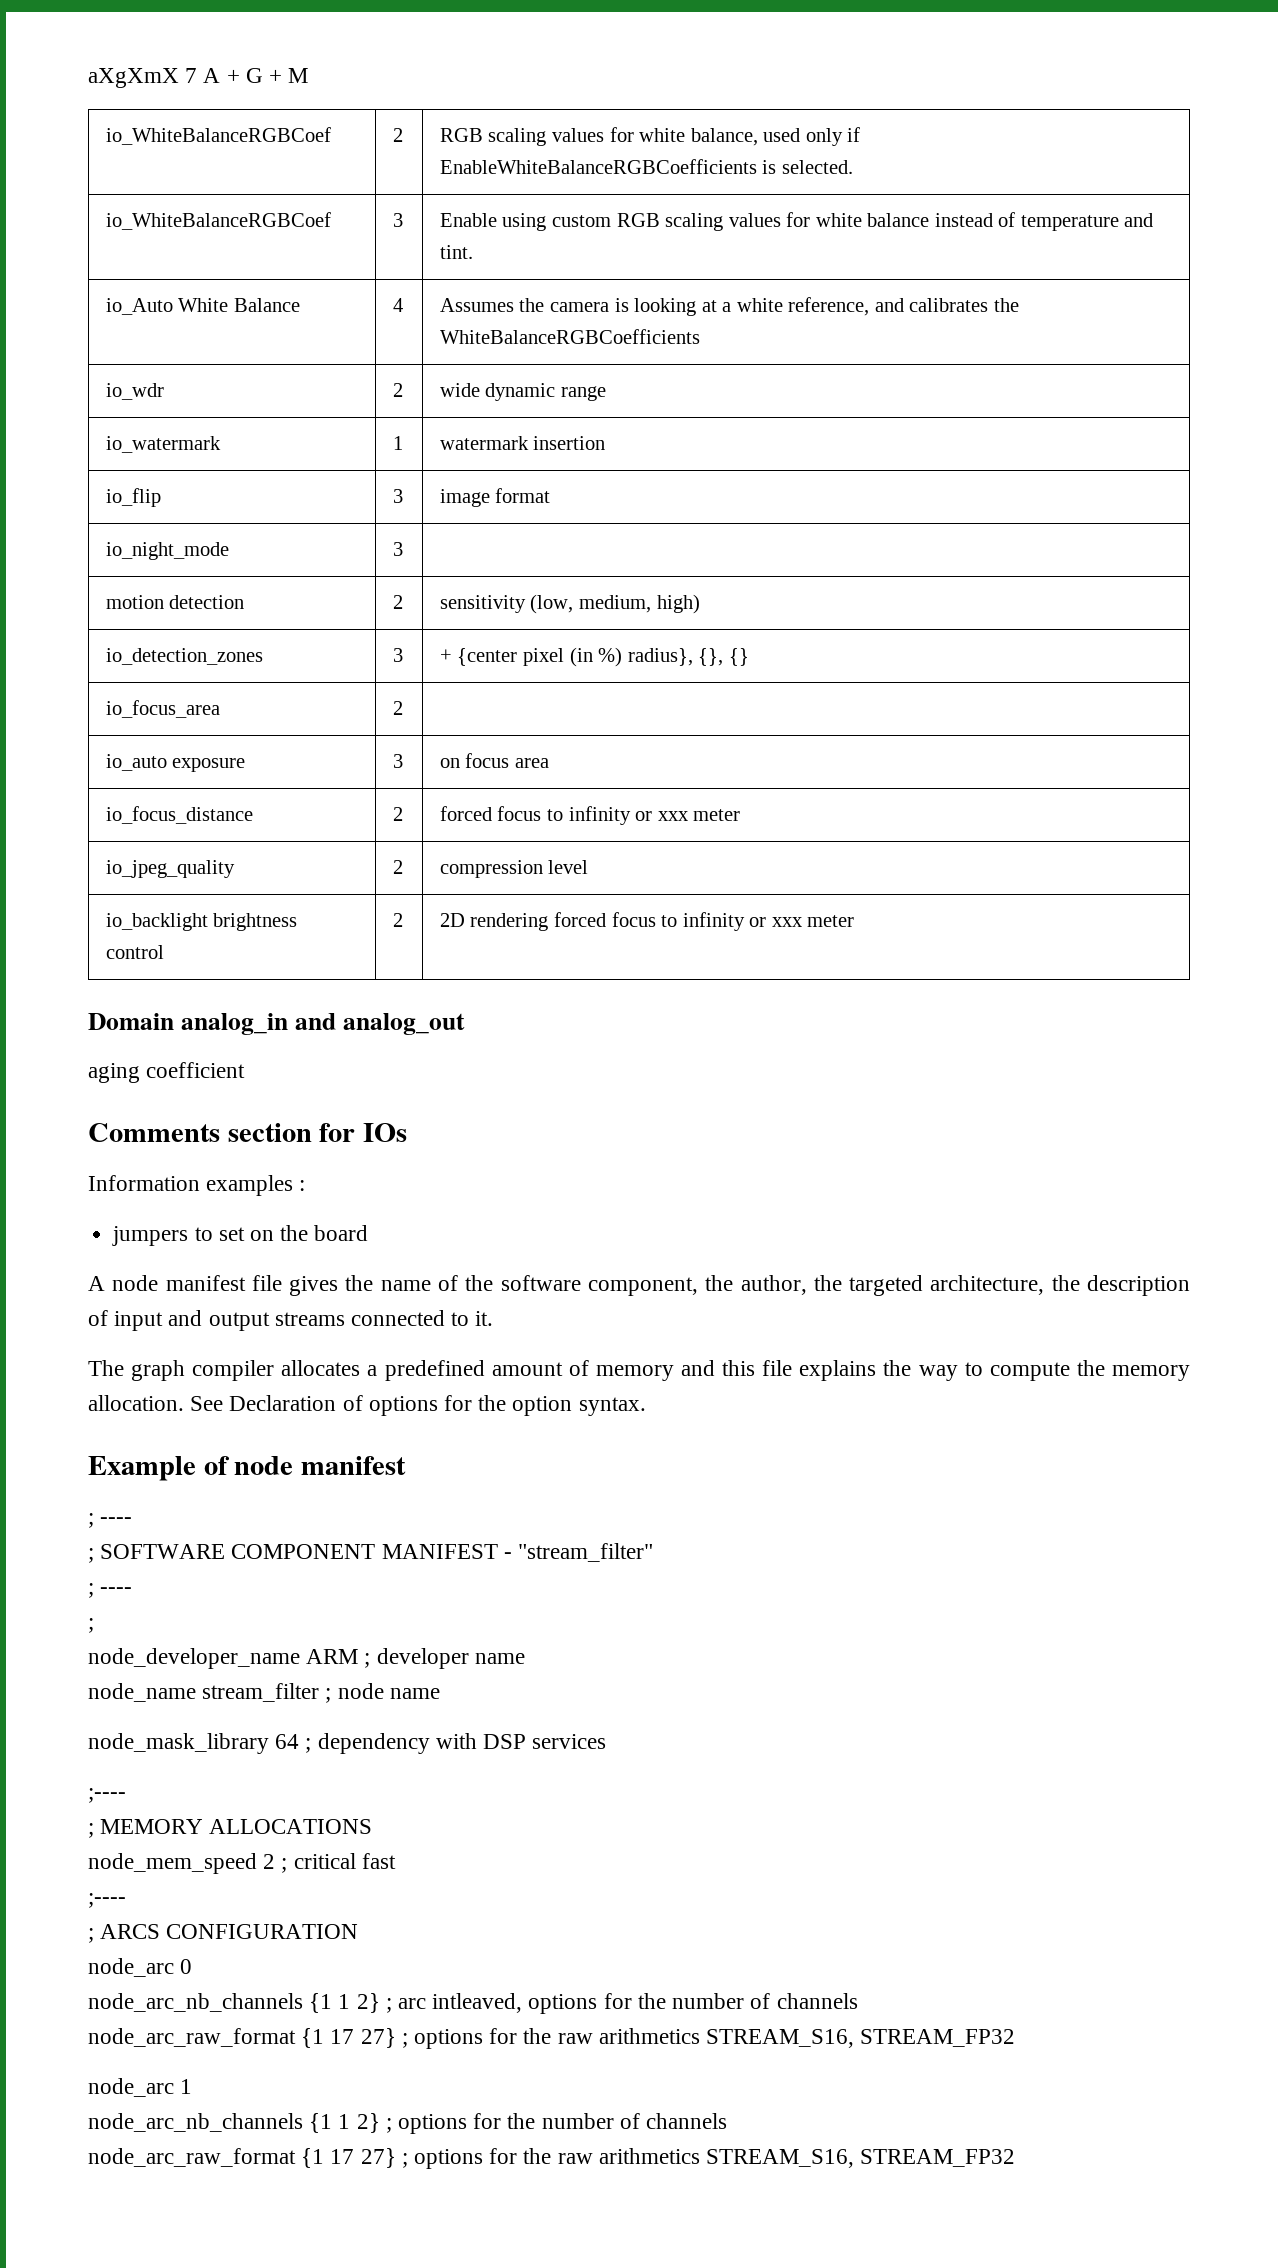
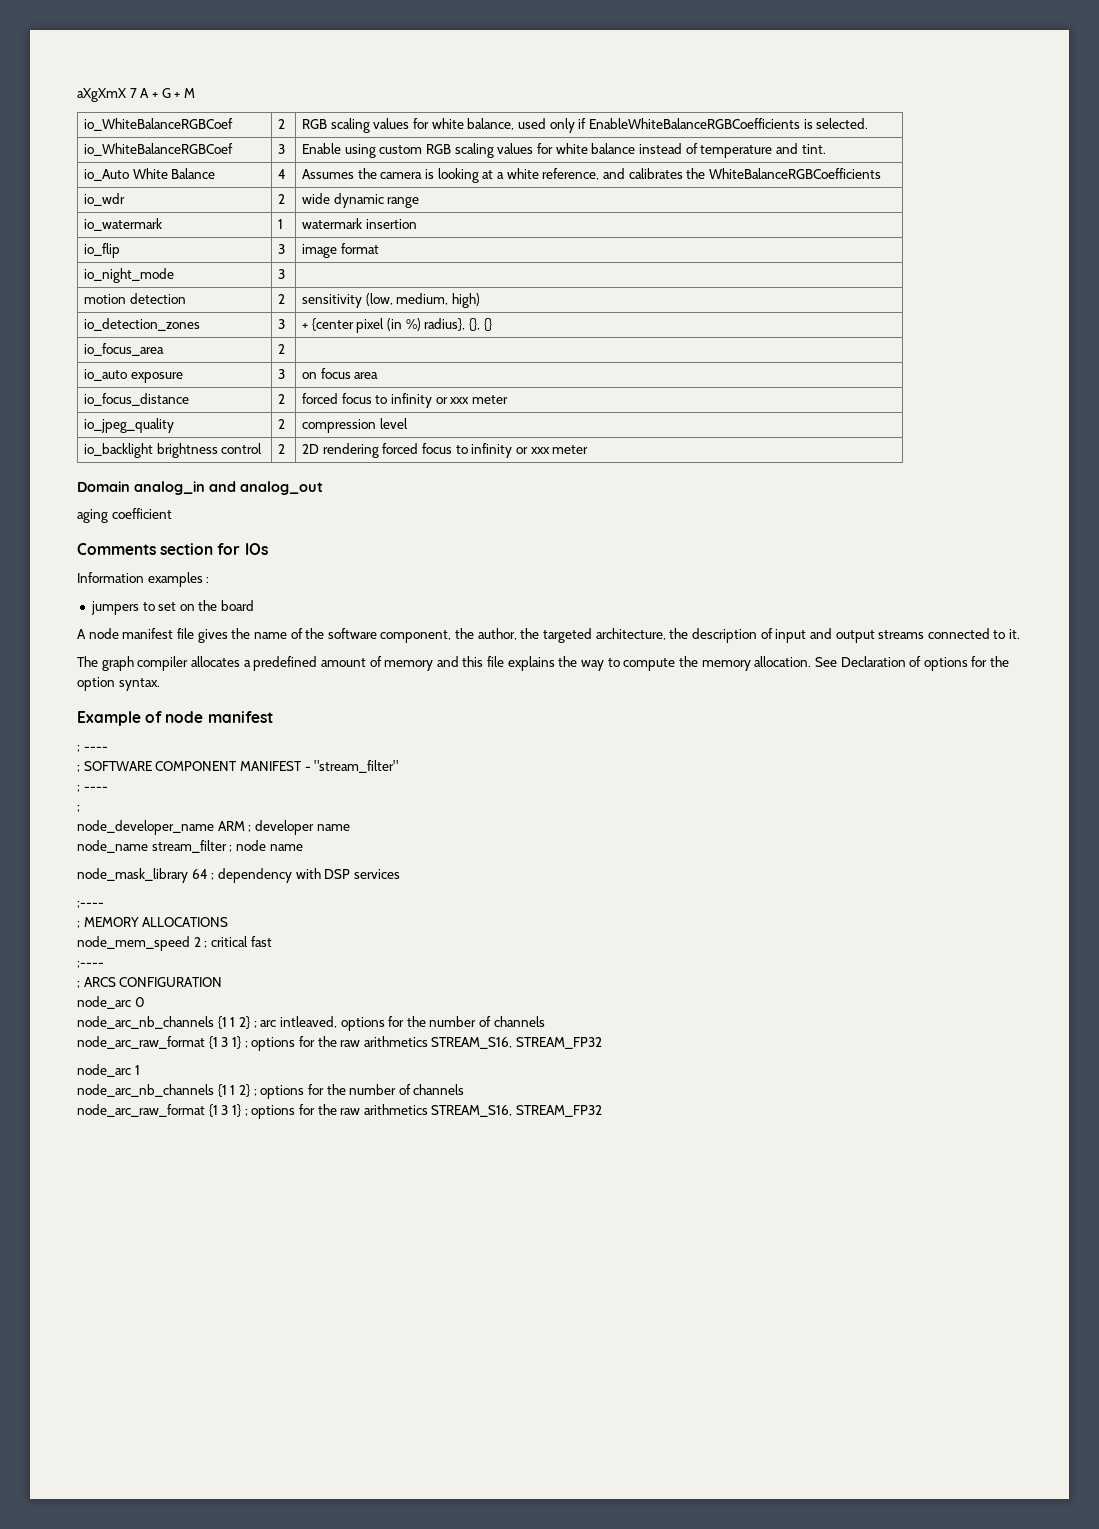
[330,2028,396,2048] 17 27} -> [221,1036,241,1049] 3 1}
[330,2148,396,2168] 17 27} -> [221,1104,241,1117] 3 1}

